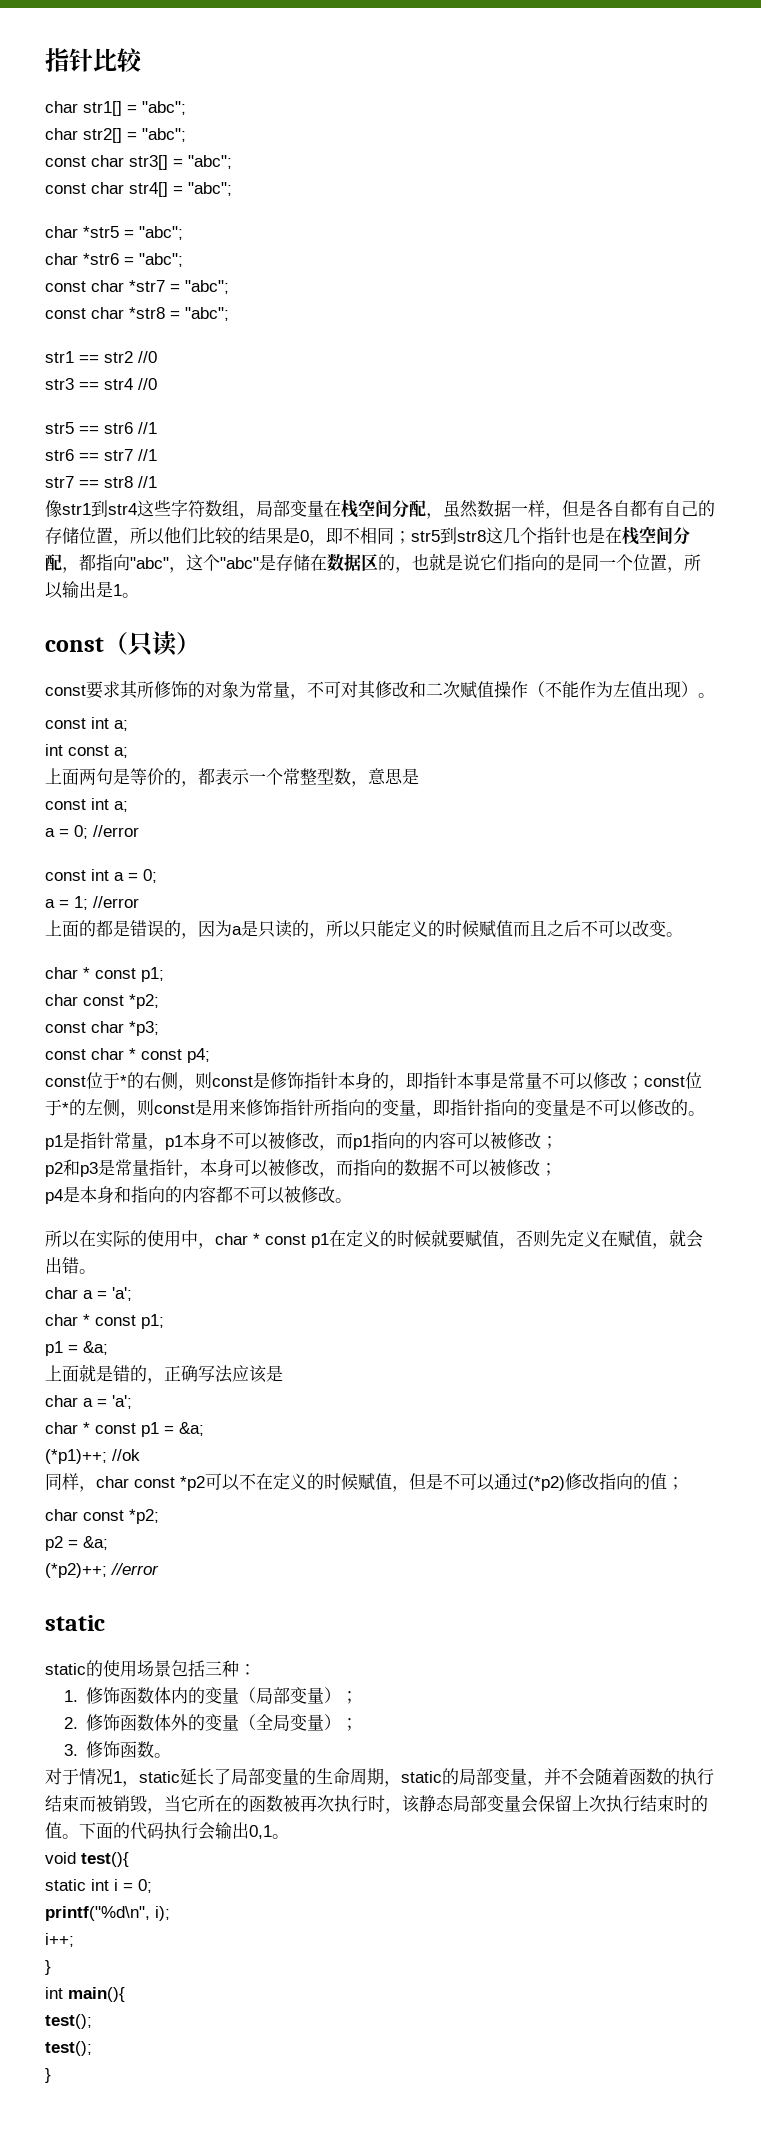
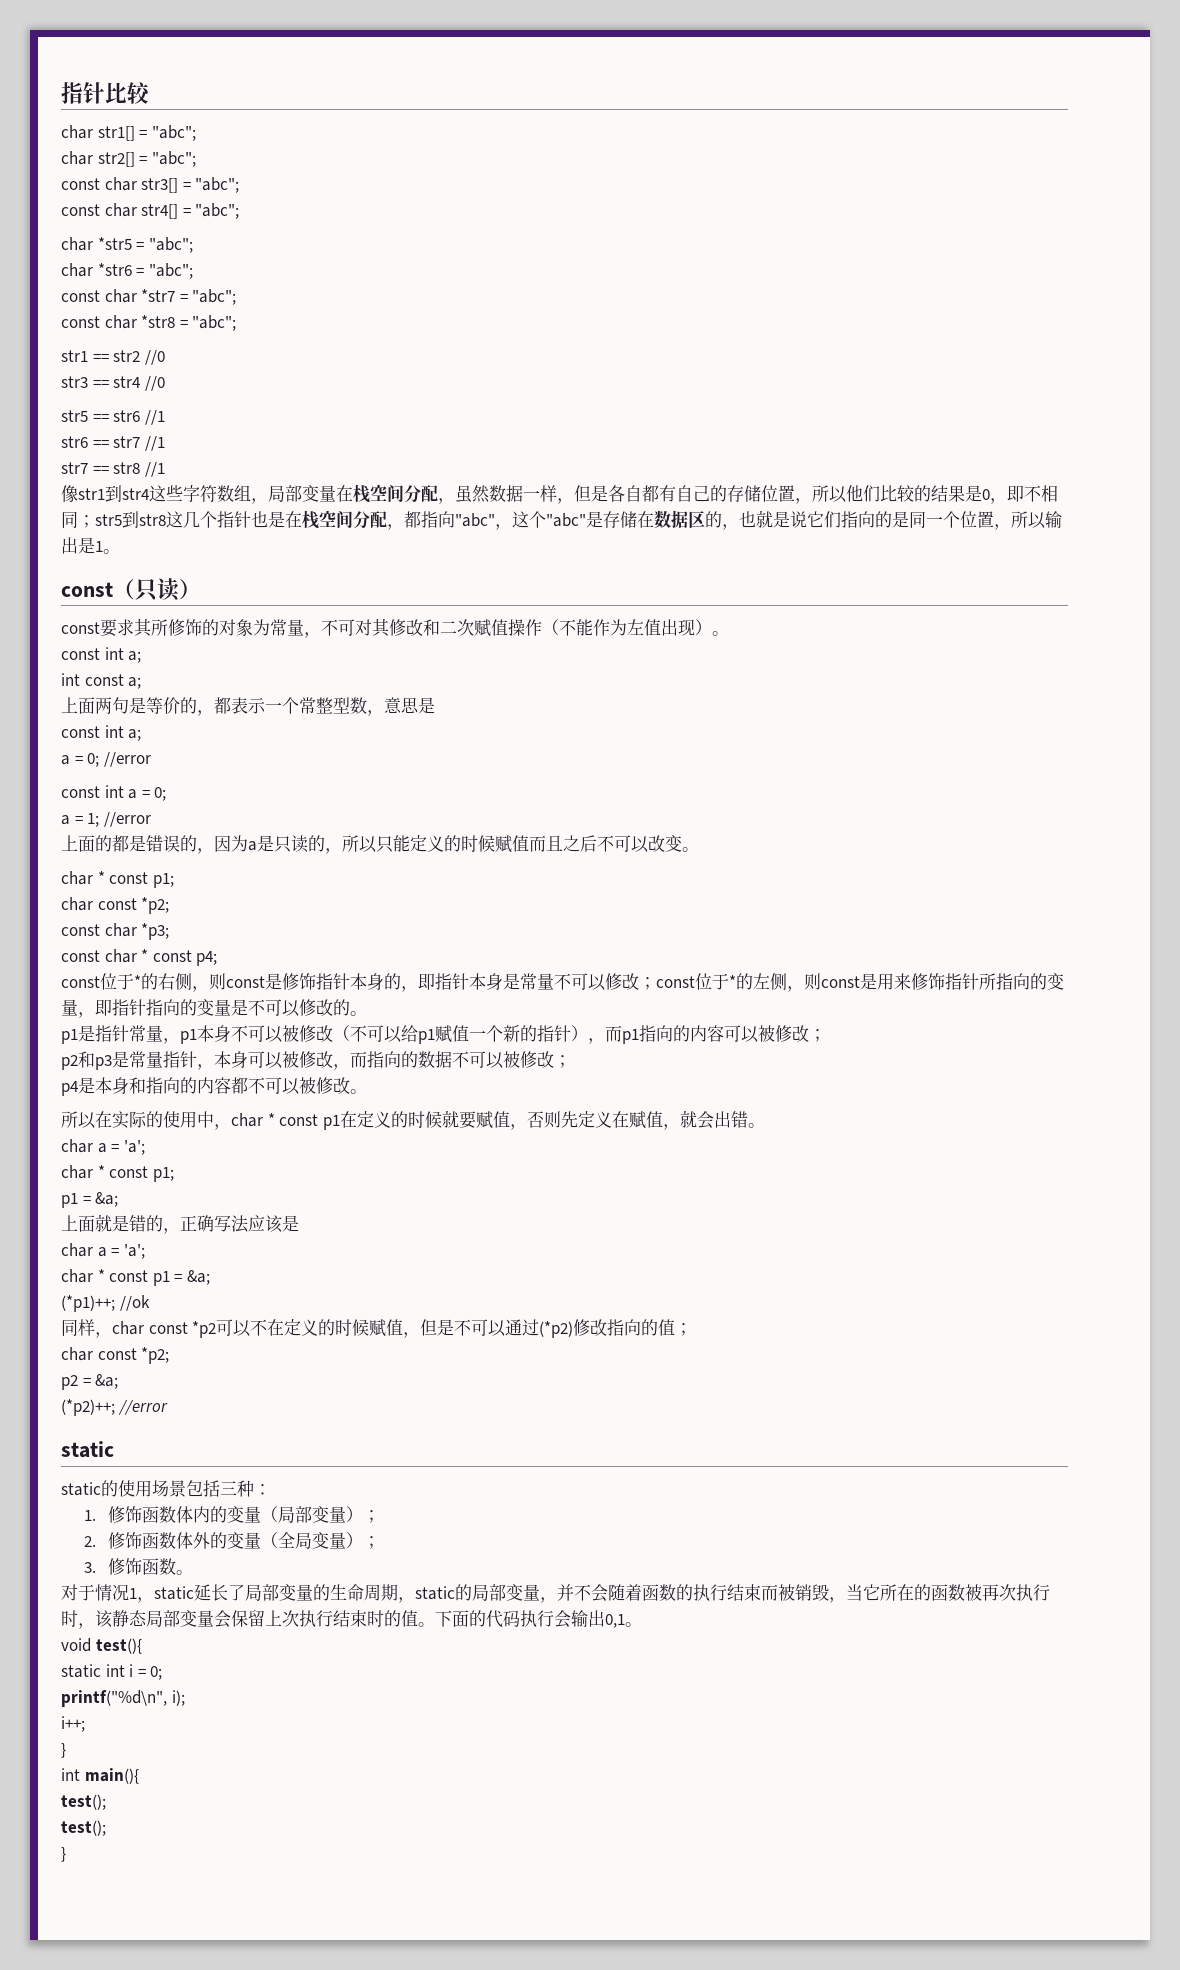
[474,1072,491,1089] 事 -> [486,973,503,990] 身
(319, 1140) none -> [333,1025,588,1044] （不可以给p1赋值一个新的指针）

